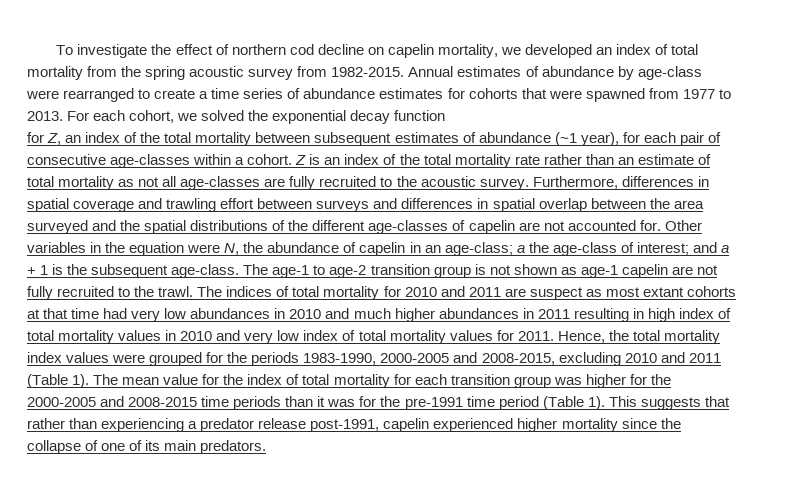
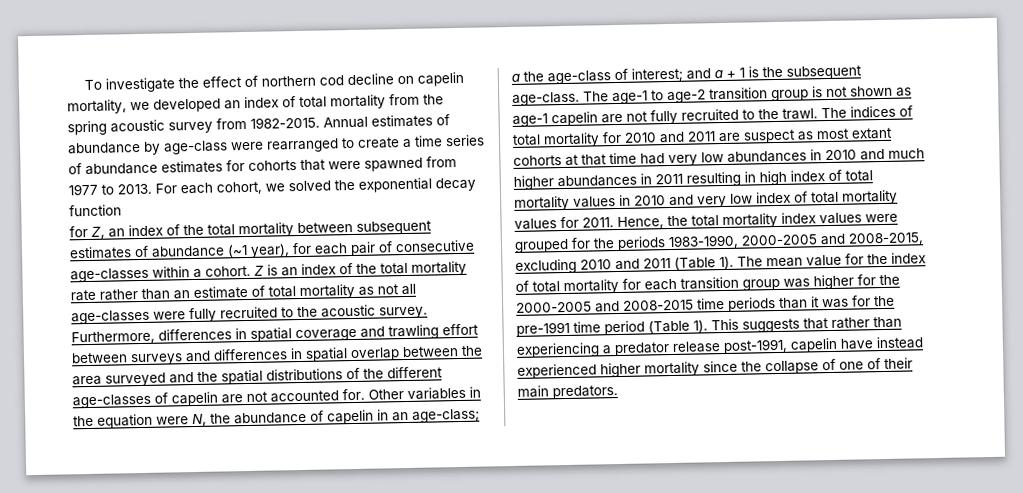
[264,178,286,187] are -> [153,311,186,320] were
(430, 425) none -> [840,336,923,350] have instead
[145,440,161,451] its -> [884,357,913,369] their

